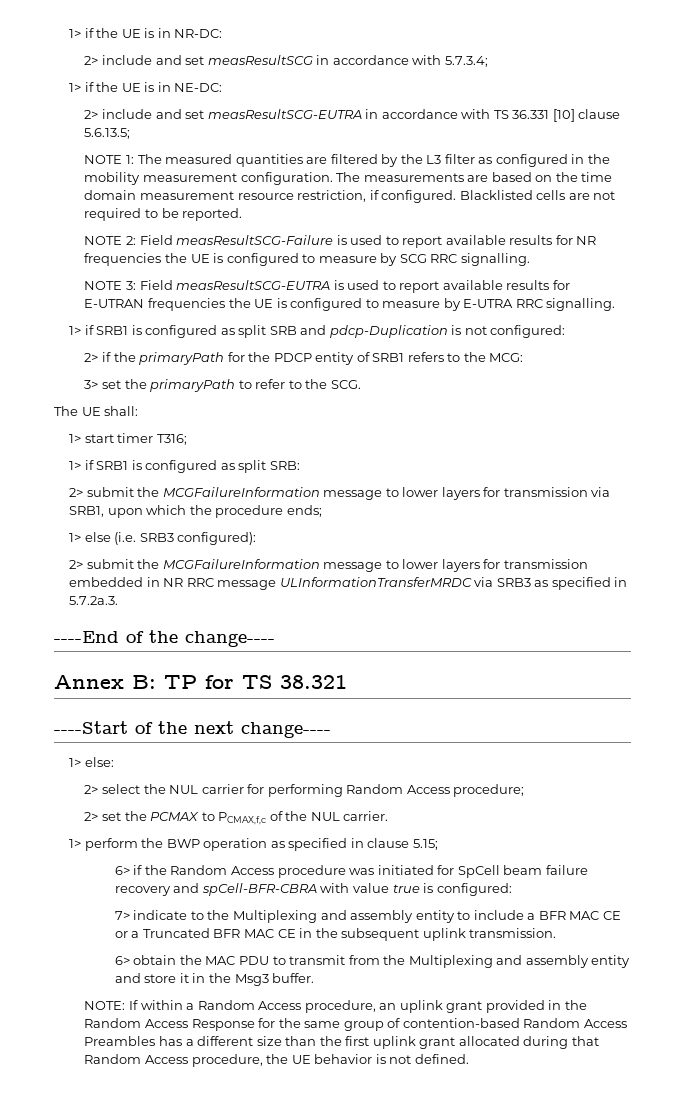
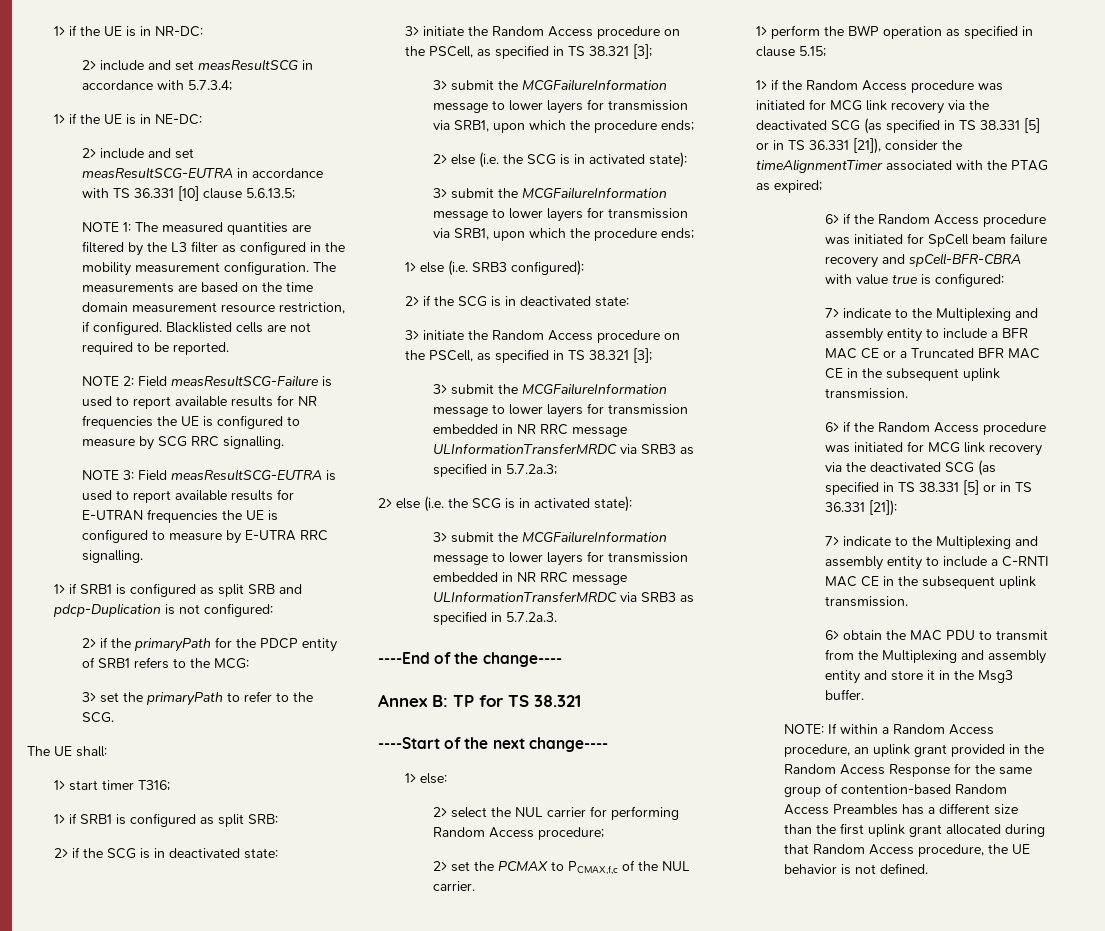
(84, 492) none -> [72,847,279,859] [405,26,681,39] [405,44,653,59] [432,79,667,91] [432,99,688,114] [432,120,694,133] [432,152,687,168] [432,188,447,198] if the SCG is in deactivated state: // 3> initiate the Random Access procedure on the PSCell, as specified in TS 38.321 [3]; // 3> submit the MCGFailureInformation message to lower layers for transmission via SRB1, upon which the procedure ends; // 2> else (i.e. the SCG is in activated state): // 3>
(84, 564) none -> [423,295,630,307] [405,330,681,343] [405,348,653,363] [432,383,667,395] [432,403,688,418] [432,424,627,437] [432,443,694,455] [432,463,557,477] [378,496,632,512] [432,532,447,542] if the SCG is in deactivated state: // 3> initiate the Random Access procedure on the PSCell, as specified in TS 38.321 [3]; // 3> submit the MCGFailureInformation message to lower layers for transmission embedded in NR RRC message ULInformationTransferMRDC via SRB3 as specified in 5.7.2a.3; // 2> else (i.e. the SCG is in activated state): // 3>
(438, 844) none -> [756,79,1004,93] [756,99,990,114] [756,118,1041,134] [756,138,963,154] [756,159,1049,173] [756,180,823,193] // 1> if the Random Access procedure was initiated for MCG link recovery via the deactivated SCG (as specified in TS 38.331 [5] or in TS 36.331 [21]), consider the timeAlignmentTimer associated with the PTAG as expired;
(557, 933) none -> [825,421,1046,435] [825,441,1042,456] [825,460,996,476] [825,480,1032,495] [825,500,897,516] [825,536,1038,549] [825,556,1049,570] [825,576,1036,589] [825,596,908,607] // 6> if the Random Access procedure was initiated for MCG link recovery via the deactivated SCG (as specified in TS 38.331 [5] or in TS 36.331 [21]): // 7> indicate to the Multiplexing and assembly entity to include a C-RNTI MAC CE in the subsequent uplink transmission.

